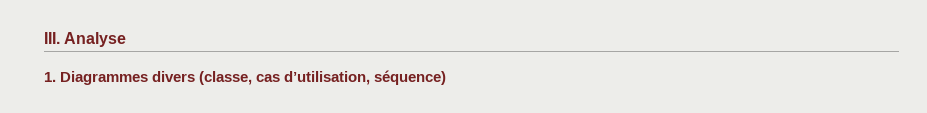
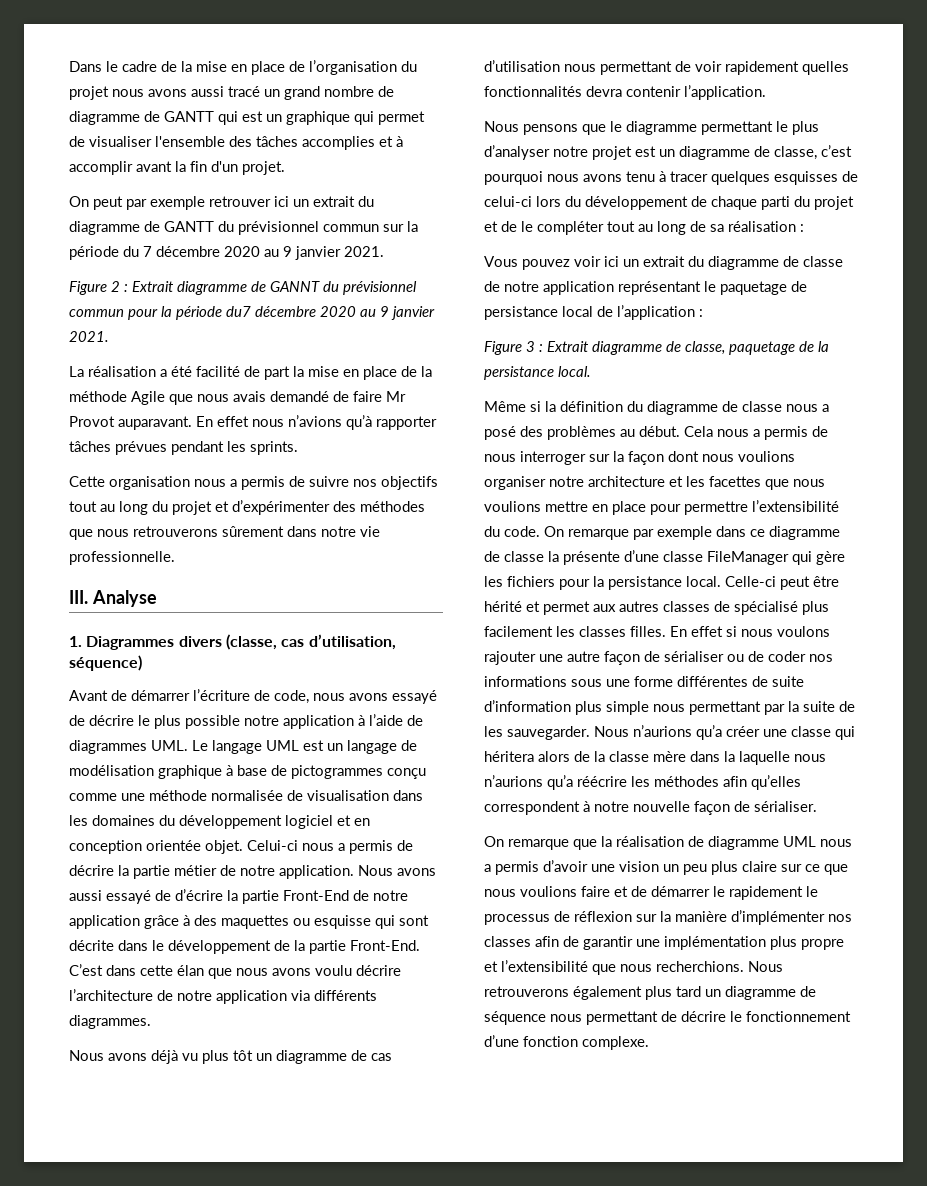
(44, 38) none -> [69,60,417,75] [69,86,394,100] [69,111,425,125] [69,136,403,150] [69,161,285,175] [69,196,374,210] [69,221,418,235] [69,246,384,260] [69,281,417,295] [69,306,435,320] [69,331,109,342] [69,366,432,380] [69,391,406,405] [69,415,437,430] [69,441,298,455] [69,476,438,490] [69,500,425,515] [69,526,380,540] [69,551,175,565] Dans le cadre de la mise en place de l’organisation du projet nous avons aussi tracé un grand nombre de diagramme de GANTT qui est un graphique qui permet de visualiser l'ensemble des tâches accomplies et à accomplir avant la fin d'un projet. // On peut par exemple retrouver ici un extrait du diagramme de GANTT du prévisionnel commun sur la période du 7 décembre 2020 au 9 janvier 2021. // Figure 2 : Extrait diagramme de GANNT du prévisionnel commun pour la période du7 décembre 2020 au 9 janvier 2021. // La réalisation a été facilité de part la mise en place de la méthode Agile que nous avais demandé de faire Mr Provot auparavant. En effet nous n’avions qu’à rapporter tâches prévues pendant les sprints. // Cette organisation nous a permis de suivre nos objectifs tout au long du projet et d’expérimenter des méthodes que nous retrouverons sûrement dans notre vie professionnelle. //
(447, 77) none -> [69,689,437,704] [69,714,423,729] [69,740,417,754] [69,765,426,779] [69,790,423,801] [69,815,370,829] [69,840,413,854] [69,865,436,879] [69,889,408,904] [69,915,429,929] [69,940,420,954] [69,964,401,979] [69,989,377,1004] [69,1015,151,1029] [69,1050,392,1064] [484,60,849,75] [484,85,766,100] [484,121,819,135] [484,145,852,160] [484,171,858,185] [484,196,854,210] [484,221,804,235] [484,256,843,270] [484,281,807,295] [484,305,703,320] [484,341,829,355] [484,366,591,380] [484,401,829,415] [484,426,828,440] [484,451,795,465] [484,476,825,490] [484,500,839,515] [484,526,840,540] [484,550,845,565] [484,576,839,590] [484,601,829,615] [484,626,830,637] [484,651,833,665] [484,676,804,687] [484,700,855,715] [484,725,855,740] [484,751,826,765] [484,775,801,790] [484,801,817,815] [484,836,852,850] [484,860,848,875] [484,886,818,900] [484,910,852,925] [484,936,844,950] [484,960,783,975] [484,986,816,1000] [484,1011,851,1025] [484,1035,649,1050] // Avant de démarrer l’écriture de code, nous avons essayé de décrire le plus possible notre application à l’aide de diagrammes UML. Le langage UML est un langage de modélisation graphique à base de pictogrammes conçu comme une méthode normalisée de visualisation dans les domaines du développement logiciel et en conception orientée objet. Celui-ci nous a permis de décrire la partie métier de notre application. Nous avons aussi essayé de d’écrire la partie Front-End de notre application grâce à des maquettes ou esquisse qui sont décrite dans le développement de la partie Front-End. C’est dans cette élan que nous avons voulu décrire l’architecture de notre application via différents diagrammes. // Nous avons déjà vu plus tôt un diagramme de cas d’utilisation nous permettant de voir rapidement quelles fonctionnalités devra contenir l’application. // Nous pensons que le diagramme permettant le plus d’analyser notre projet est un diagramme de classe, c’est pourquoi nous avons tenu à tracer quelques esquisses de celui-ci lors du développement de chaque parti du projet et de le compléter tout au long de sa réalisation : // Vous pouvez voir ici un extrait du diagramme de classe de notre application représentant le paquetage de persistance local de l’application : // Figure 3 : Extrait diagramme de classe, paquetage de la persistance local. // Même si la définition du diagramme de classe nous a posé des problèmes au début. Cela nous a permis de nous interroger sur la façon dont nous voulions organiser notre architecture et les facettes que nous voulions mettre en place pour permettre l’extensibilité du code. On remarque par exemple dans ce diagramme de classe la présente d’une classe FileManager qui gère les fichiers pour la persistance local. Celle-ci peut être hérité et permet aux autres classes de spécialisé plus facilement les classes filles. En effet si nous voulons rajouter une autre façon de sérialiser ou de coder nos informations sous une forme différentes de suite d’information plus simple nous permettant par la suite de les sauvegarder. Nous n’aurions qu’a créer une classe qui héritera alors de la classe mère dans la laquelle nous n’aurions qu’a réécrire les méthodes afin qu’elles correspondent à notre nouvelle façon de sérialiser. // On remarque que la réalisation de diagramme UML nous a permis d’avoir une vision un peu plus claire sur ce que nous voulions faire et de démarrer le rapidement le processus de réflexion sur la manière d’implémenter nos classes afin de garantir une implémentation plus propre et l’extensibilité que nous recherchions. Nous retrouverons également plus tard un diagramme de séquence nous permettant de décrire le fonctionnement d’une fonction complexe.

